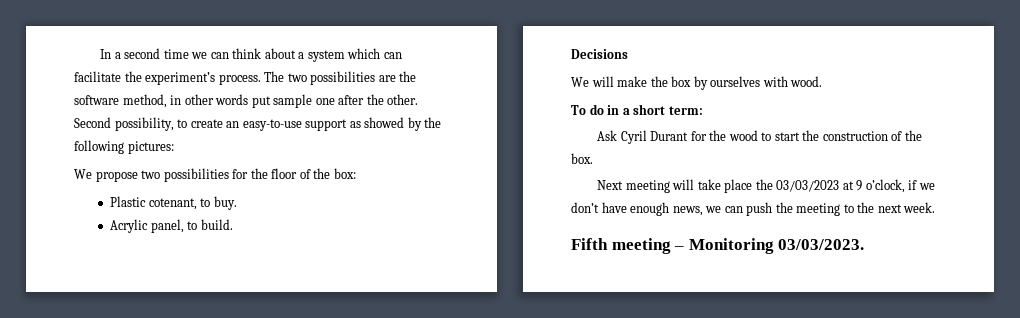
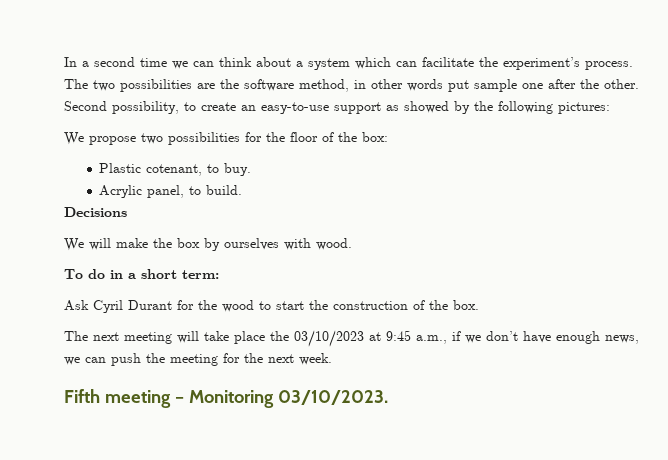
[597,180,624,190] Next -> [64,331,119,341] The next
[776,179,905,193] 03/03/2023 at 9 o’clock, -> [294,330,447,347] 03/10/2023 at 9:45 a.m.,
[843,204,854,213] to -> [223,353,240,363] for
[778,239,865,250] 03/03/2023. -> [277,390,388,405] 03/10/2023.

